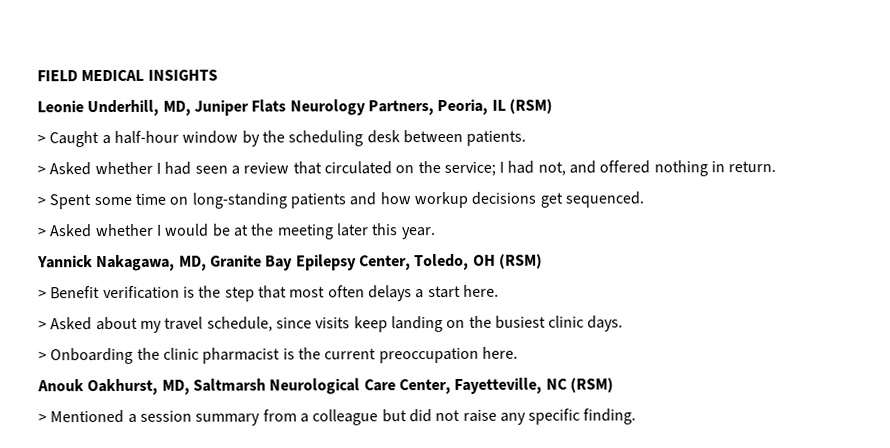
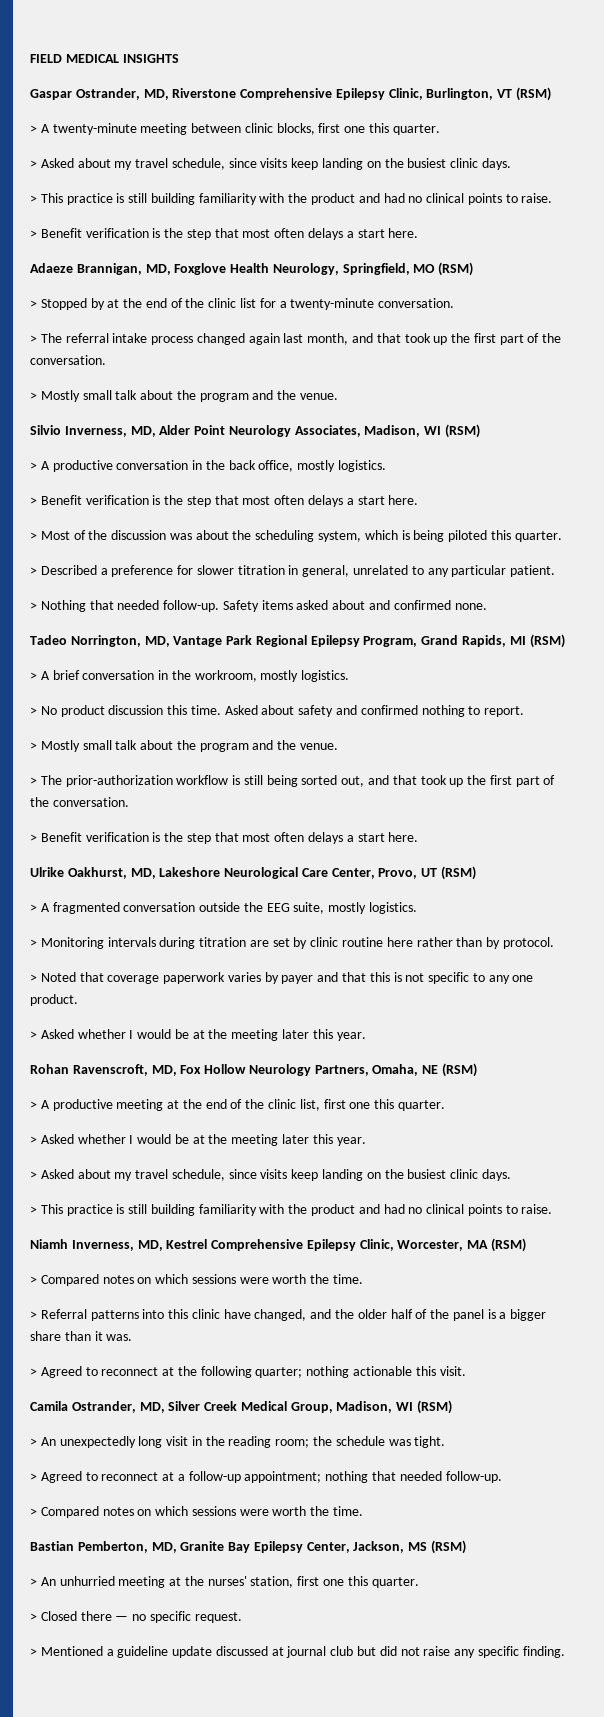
[37,98,553,117] [37,129,527,148] [37,160,777,177] [37,191,644,210] [38,223,436,240] [37,253,543,272] [38,284,499,302] Leonie Underhill, MD, Juniper Flats Neurology Partners, Peoria, IL (RSM) // > Caught a half-hour window by the scheduling desk between patients. // > Asked whether I had seen a review that circulated on the service; I had not, and offered nothing in return. // > Spent some time on long-standing patients and how workup decisions get sequenced. // > Asked whether I would be at the meeting later this year. // Yannick Nakagawa, MD, Granite Bay Epilepsy Center, Toledo, OH (RSM) // > Benefit verification is the step that most often delays a start here. -> [30,87,552,101] [30,123,440,135] Gaspar Ostrander, MD, Riverstone Comprehensive Epilepsy Clinic, Burlington, VT (RSM) // > A twenty-minute meeting between clinic blocks, first one this quarter.
[50,346,518,365] [37,379,84,392] Onboarding the clinic pharmacist is the current preoccupation here. // Anouk -> [40,193,553,205] [30,228,419,240] [30,262,474,276] [30,298,455,310] [30,333,562,345] [30,355,106,365] [30,390,339,402] [30,424,481,438] [30,460,387,472] [30,495,419,507] [30,530,562,542] [30,565,556,577] [30,600,487,612] [30,634,565,648] [30,670,350,682] [30,705,525,717] [30,740,339,752] [30,775,556,787] [30,797,129,807] [30,832,419,844] [30,867,64,877] This practice is still building familiarity with the product and had no clinical points to raise. // > Benefit verification is the step that most often delays a start here. // Adaeze Brannigan, MD, Foxglove Health Neurology, Springfield, MO (RSM) // > Stopped by at the end of the clinic list for a twenty-minute conversation. // > The referral intake process changed again last month, and that took up the first part of the conversation. // > Mostly small talk about the program and the venue. // Silvio Inverness, MD, Alder Point Neurology Associates, Madison, WI (RSM) // > A productive conversation in the back office, mostly logistics. // > Benefit verification is the step that most often delays a start here. // > Most of the discussion was about the scheduling system, which is being piloted this quarter. // > Described a preference for slower titration in general, unrelated to any particular patient. // > Nothing that needed follow-up. Safety items asked about and confirmed none. // Tadeo Norrington, MD, Vantage Park Regional Epilepsy Program, Grand Rapids, MI (RSM) // > A brief conversation in the workroom, mostly logistics. // > No product discussion this time. Asked about safety and confirmed nothing to report. // > Mostly small talk about the program and the venue. // > The prior-authorization workflow is still being sorted out, and that took up the first part of the conversation. // > Benefit verification is the step that most often delays a start here. // Ulrike
[192,378,266,392] Saltmarsh -> [159,867,221,877] Lakeshore
[454,377,614,394] [38,409,379,426] Fayetteville, NC (RSM) // > Mentioned a session summary from a colleague -> [378,866,477,880] [30,902,418,914] [30,937,554,949] [30,972,534,984] [30,994,78,1006] [30,1029,366,1041] [30,1063,478,1077] [30,1099,445,1111] [30,1134,366,1146] [30,1169,511,1181] [30,1204,553,1216] [30,1238,527,1252] [30,1274,364,1286] [30,1309,547,1321] [30,1331,133,1341] [30,1366,466,1378] [30,1400,453,1414] [30,1436,446,1448] [30,1471,502,1483] [30,1506,364,1518] [30,1540,467,1554] [30,1576,419,1588] [30,1611,242,1623] [30,1646,354,1658] Provo, UT (RSM) // > A fragmented conversation outside the EEG suite, mostly logistics. // > Monitoring intervals during titration are set by clinic routine here rather than by protocol. // > Noted that coverage paperwork varies by payer and that this is not specific to any one product. // > Asked whether I would be at the meeting later this year. // Rohan Ravenscroft, MD, Fox Hollow Neurology Partners, Omaha, NE (RSM) // > A productive meeting at the end of the clinic list, first one this quarter. // > Asked whether I would be at the meeting later this year. // > Asked about my travel schedule, since visits keep landing on the busiest clinic days. // > This practice is still building familiarity with the product and had no clinical points to raise. // Niamh Inverness, MD, Kestrel Comprehensive Epilepsy Clinic, Worcester, MA (RSM) // > Compared notes on which sessions were worth the time. // > Referral patterns into this clinic have changed, and the older half of the panel is a bigger share than it was. // > Agreed to reconnect at the following quarter; nothing actionable this visit. // Camila Ostrander, MD, Silver Creek Medical Group, Madison, WI (RSM) // > An unexpectedly long visit in the reading room; the schedule was tight. // > Agreed to reconnect at a follow-up appointment; nothing that needed follow-up. // > Compared notes on which sessions were worth the time. // Bastian Pemberton, MD, Granite Bay Epilepsy Center, Jackson, MS (RSM) // > An unhurried meeting at the nurses' station, first one this quarter. // > Closed there — no specific request. // > Mentioned a guideline update discussed at journal club

